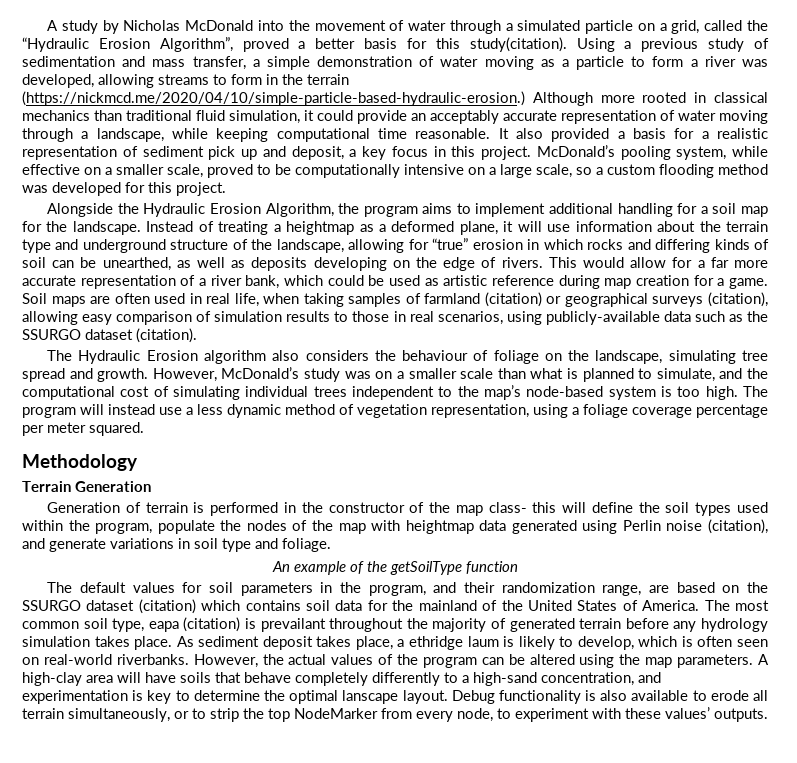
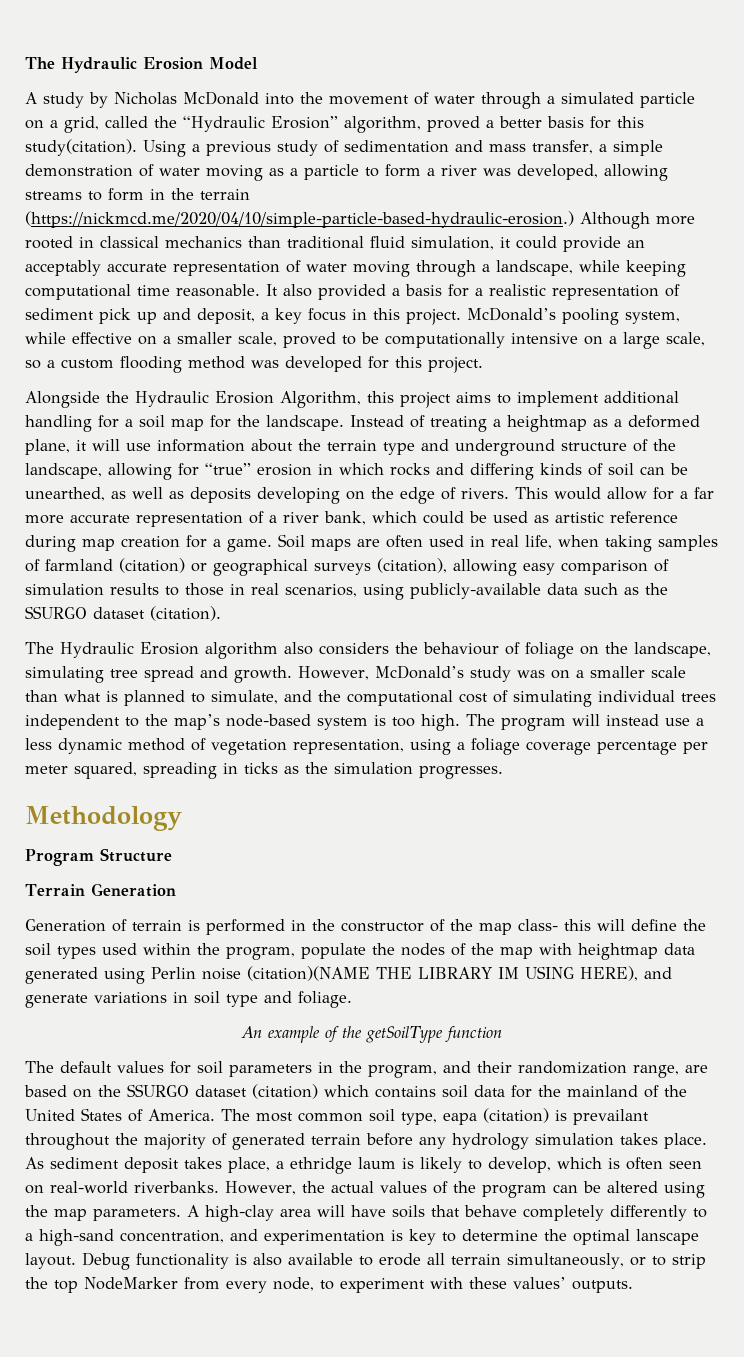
(47, 25) none -> [25,57,258,73] The Hydraulic Erosion Model //
[98,37,233,52] Erosion Algorithm”, -> [271,116,421,133] Erosion” algorithm,
[338,203,418,217] the program -> [367,391,451,408] this project
[89,422,144,436] squared. -> [74,762,503,779] squared, spreading in ticks as the simulation progresses.
(138, 462) none -> [25,848,172,866] // Program Structure
[708,519,768,534] (citation), -> [247,966,638,981] (citation)(NAME THE LIBRARY IM USING HERE),

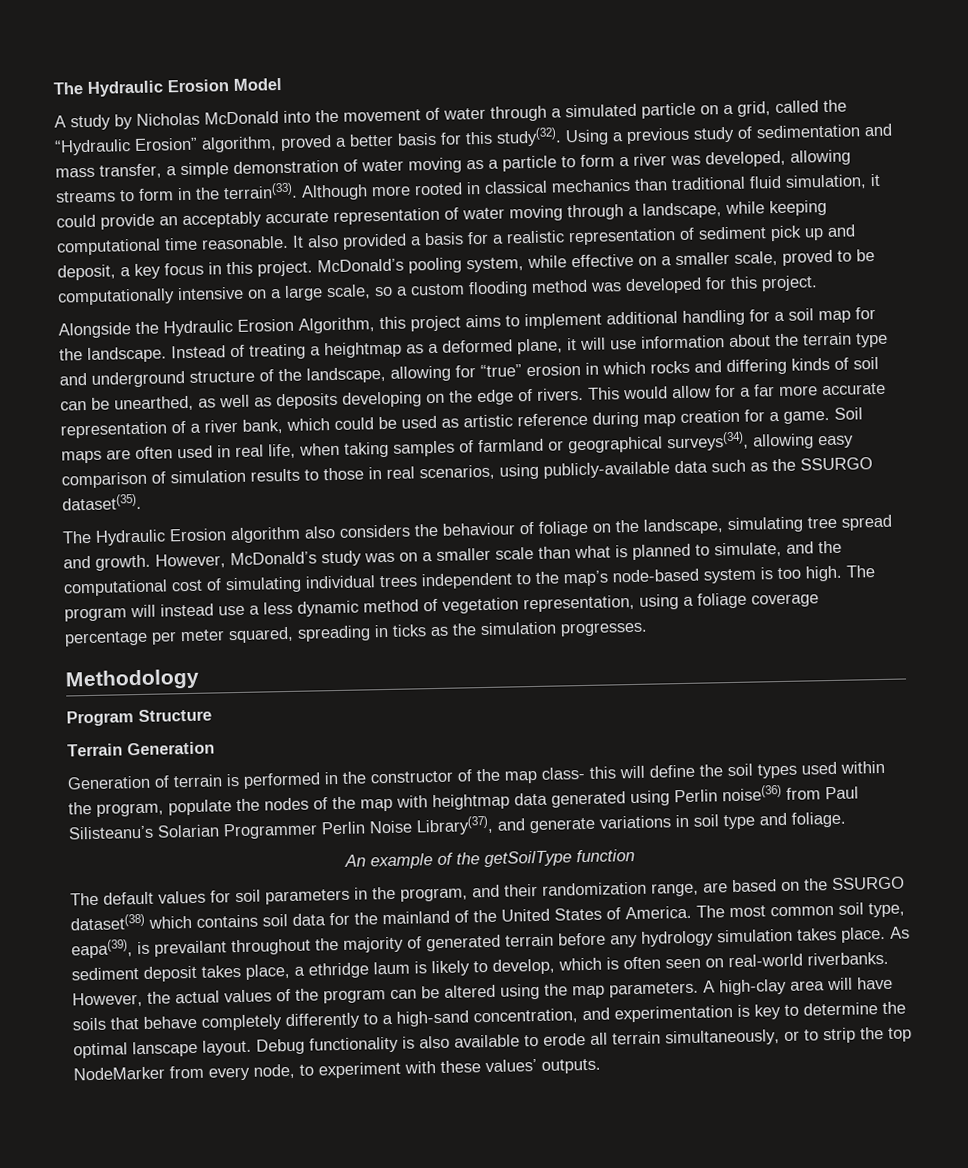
[25,139,137,156] study(citation). -> [496,127,562,147] study(32).
[200,189,250,200] [25,211,574,228] terrain (https://nickmcd.me/2020/04/10/simple-particle-based-hydraulic-erosion.) -> [223,182,298,200] terrain(33).
[119,558,185,573] (citation) -> (544, 445) none
[314,558,447,575] surveys (citation), -> [666,431,749,452] surveys(34),
[93,606,221,621] dataset (citation). -> [62,493,142,511] dataset(35).
[202,966,638,981] noise (citation)(NAME THE LIBRARY IM USING HERE), -> [722,785,859,802] [68,815,494,840] noise(36) from Paul Silisteanu’s Solarian Programmer Perlin Noise Library(37),
[195,1084,318,1099] dataset (citation) -> [70,913,145,931] dataset(38)
[443,1108,549,1125] eapa (citation) -> [71,939,133,959] eapa(39),

